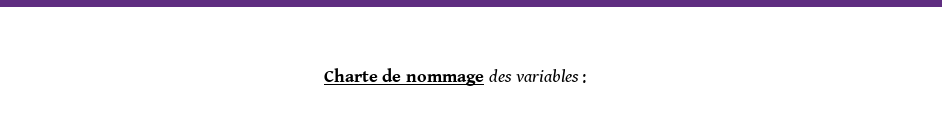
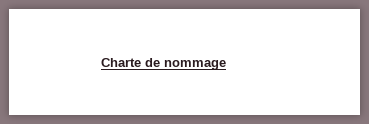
[488,69,587,83] des variables : -> (226, 65) none

